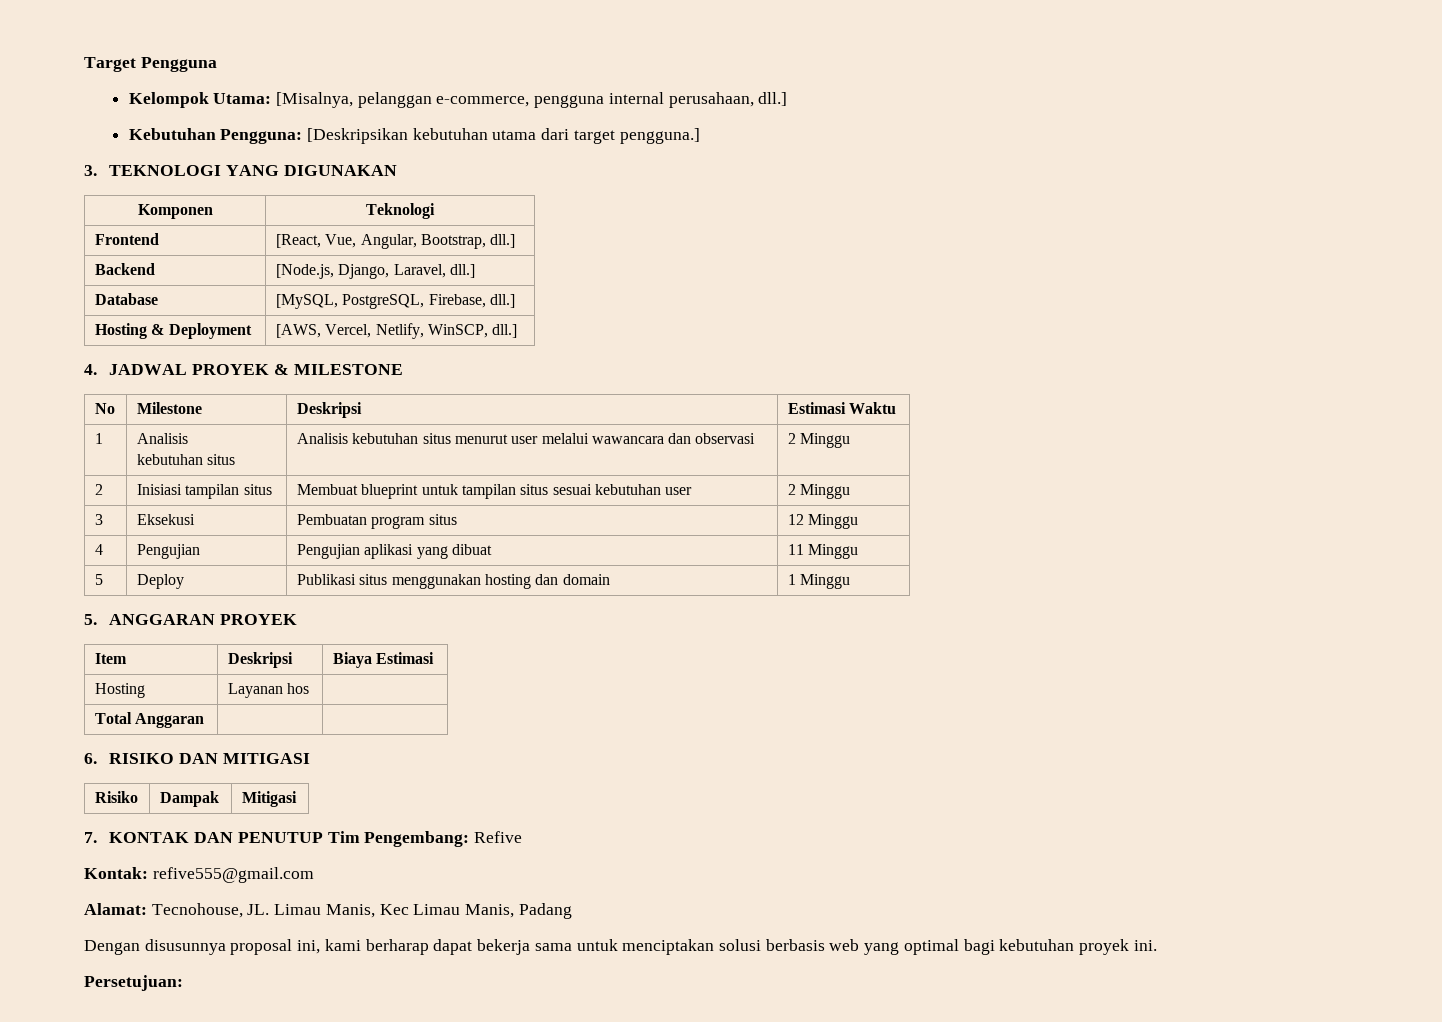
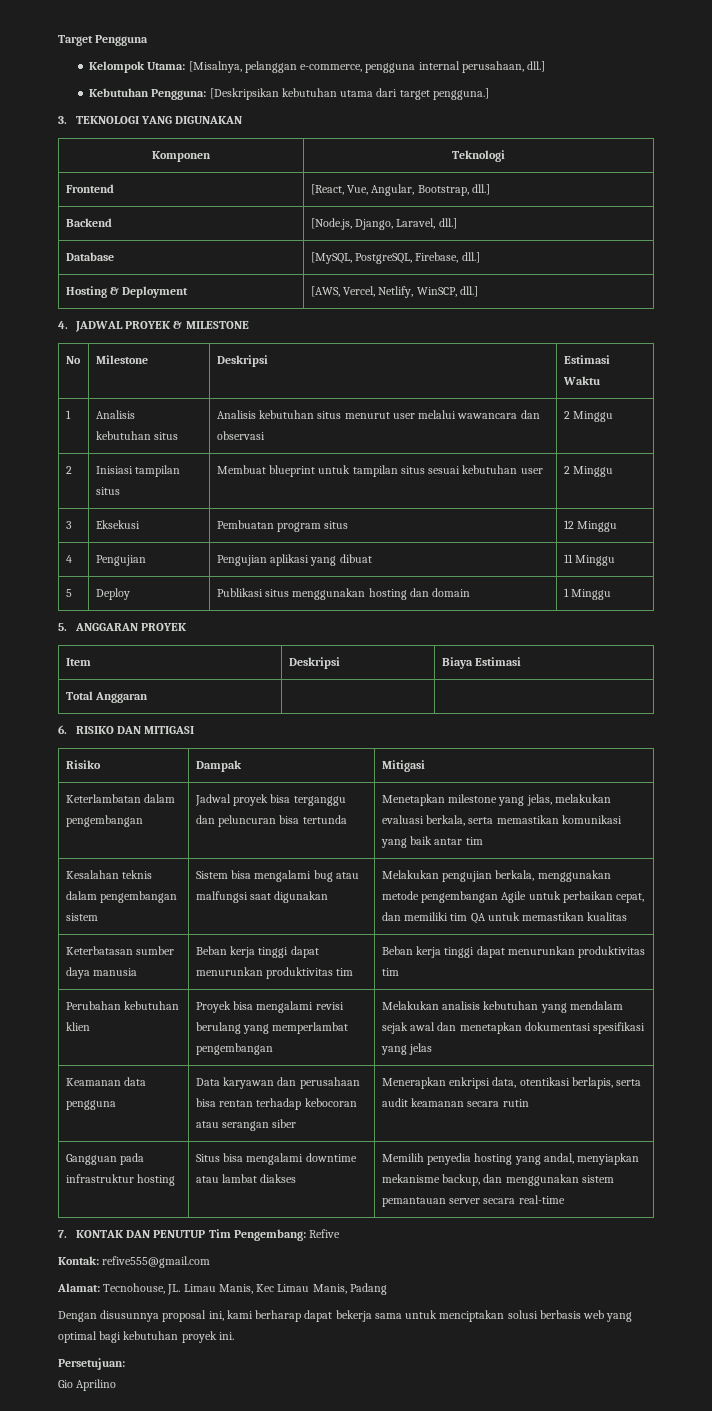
[94,683,145,698] [227,683,310,698] // Hosting | Layanan hos | -> (522, 661) none
(297, 799) none -> [65,794,176,803] [65,815,143,827] [194,794,346,806] [195,815,347,827] [381,794,611,806] [381,815,622,826] [380,836,483,848] [65,870,153,879] [65,891,178,903] [65,913,98,921] [195,870,359,882] [195,891,329,903] [381,870,611,882] [381,891,645,903] [381,912,628,924] [65,946,175,955] [65,967,138,979] [195,946,319,958] [195,967,354,979] [381,946,646,958] [381,968,399,976] [65,1001,180,1010] [65,1022,90,1031] [195,1001,344,1013] [195,1022,349,1034] [195,1043,273,1055] [381,1001,623,1013] [381,1022,646,1034] [380,1043,433,1055] [65,1077,147,1086] [65,1100,116,1110] [195,1077,360,1089] [195,1098,357,1110] [195,1119,297,1131] [381,1077,642,1089] [381,1098,529,1107] [65,1153,145,1165] [65,1174,176,1186] [195,1153,357,1165] [195,1174,297,1183] [381,1153,640,1165] [381,1174,614,1186] [381,1195,565,1207] // Keterlambatan dalam pengembangan | Jadwal proyek bisa terganggu dan peluncuran bisa tertunda | Menetapkan milestone yang jelas, melakukan evaluasi berkala, serta memastikan komunikasi yang baik antar tim // Kesalahan teknis dalam pengembangan sistem | Sistem bisa mengalami bug atau malfungsi saat digunakan | Melakukan pengujian berkala, menggunakan metode pengembangan Agile untuk perbaikan cepat, dan memiliki tim QA untuk memastikan kualitas // Keterbatasan sumber daya manusia | Beban kerja tinggi dapat menurunkan produktivitas tim | Beban kerja tinggi dapat menurunkan produktivitas tim // Perubahan kebutuhan klien | Proyek bisa mengalami revisi berulang yang memperlambat pengembangan | Melakukan analisis kebutuhan yang mendalam sejak awal dan menetapkan dokumentasi spesifikasi yang jelas // Keamanan data pengguna | Data karyawan dan perusahaan bisa rentan terhadap kebocoran atau serangan siber | Menerapkan enkripsi data, otentikasi berlapis, serta audit keamanan secara rutin // Gangguan pada infrastruktur hosting | Situs bisa mengalami downtime atau lambat diakses | Memilih penyedia hosting yang andal, menyiapkan mekanisme backup, dan menggunakan sistem pemantauan server secara real-time
(183, 983) none -> [58,1379,117,1391] // Gio Aprilino

